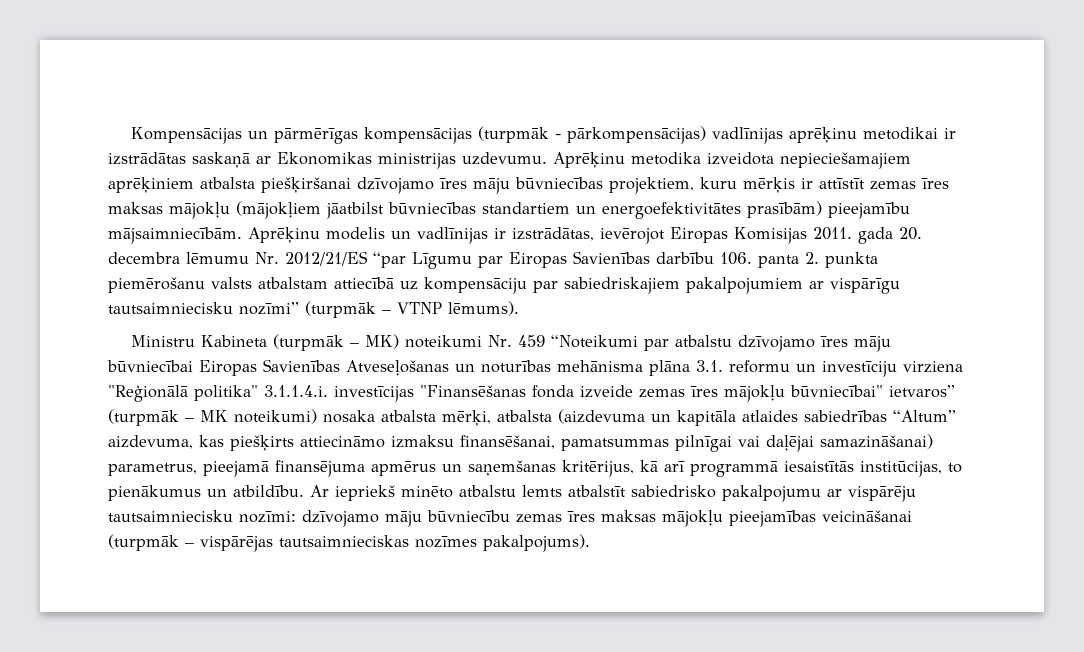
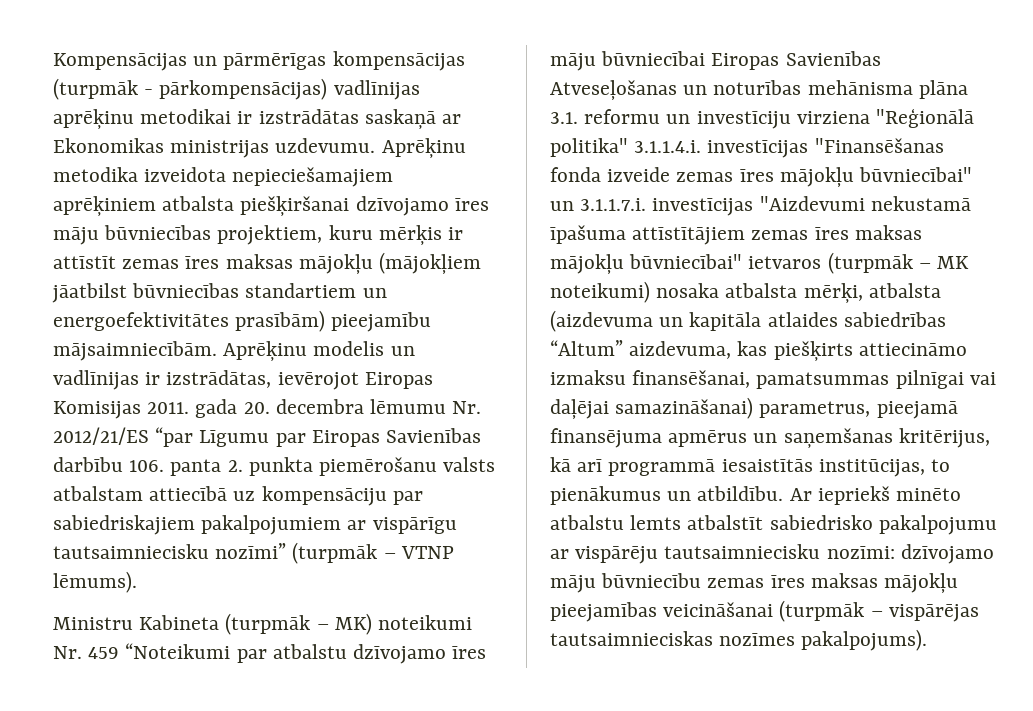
[889,385,955,398] ietvaros” -> [550,196,971,216] [550,225,922,245] [550,254,822,275] un 3.1.1.7.i. investīcijas "Aizdevumi nekustamā īpašuma attīstītājiem zemas īres maksas mājokļu būvniecībai" ietvaros

